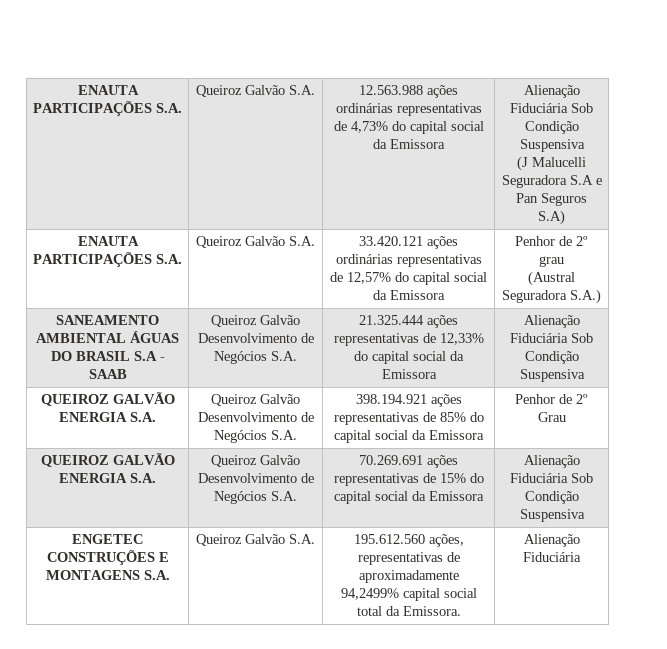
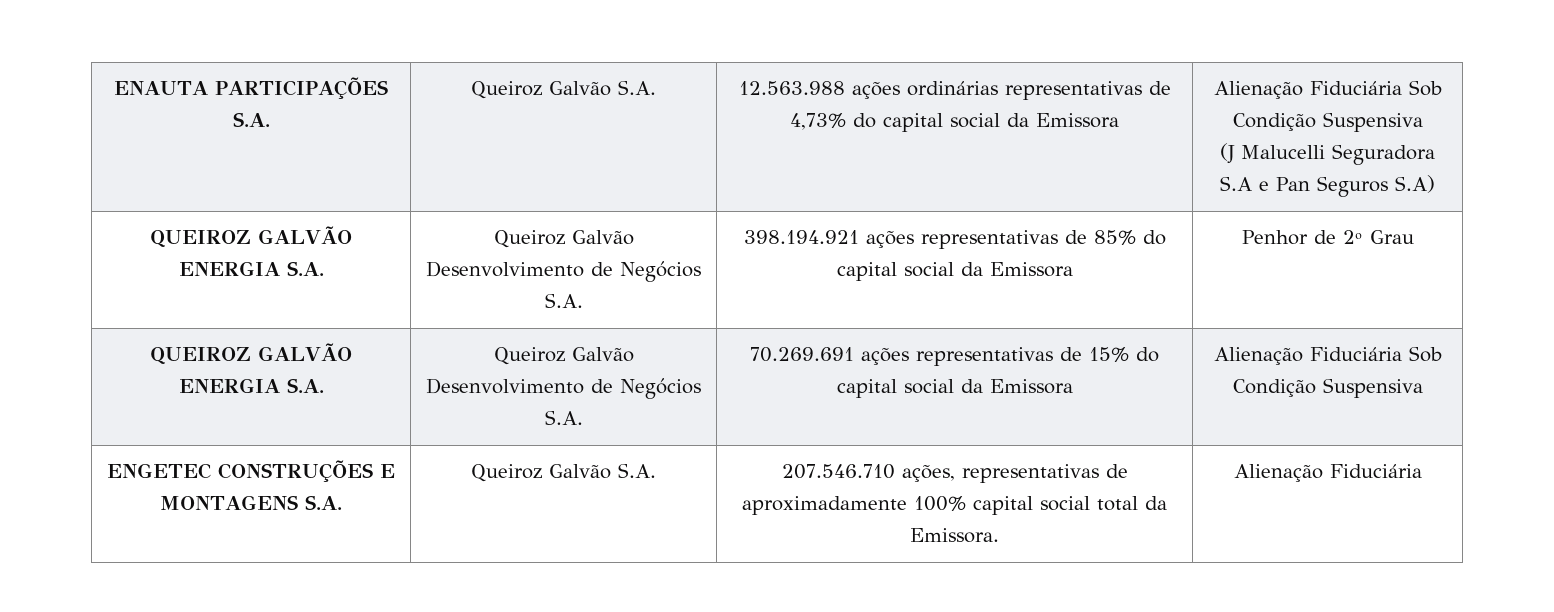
[77,236,139,246] [33,252,182,267] [196,236,315,248] [359,236,458,249] [335,254,482,267] [330,272,487,285] [373,290,445,300] [515,236,588,246] [539,256,564,267] [528,271,575,286] [502,289,601,304] [56,315,159,325] [36,331,179,343] [50,351,165,361] [88,369,127,379] [211,315,300,327] [197,333,314,343] [214,351,297,364] [359,315,458,328] [333,333,484,346] [354,351,464,364] [381,369,437,379] [523,315,580,328] [510,333,593,343] [524,351,579,364] [519,369,585,382] // ENAUTA PARTICIPAÇÕES S.A. | Queiroz Galvão S.A. | 33.420.121 ações ordinárias representativas de 12,57% do capital social da Emissora | Penhor de 2º grau // (Austral Seguradora S.A.) // SANEAMENTO AMBIENTAL ÁGUAS DO BRASIL S.A - SAAB | Queiroz Galvão Desenvolvimento de Negócios S.A. | 21.325.444 ações representativas de 12,33% do capital social da Emissora | Alienação Fiduciária Sob Condição Suspensiva -> (1435, 184) none
[353,534,425,544] 195.612.560 -> [781,464,895,479] 207.546.710
[340,588,399,600] 94,2499% -> [914,496,966,511] 100%

